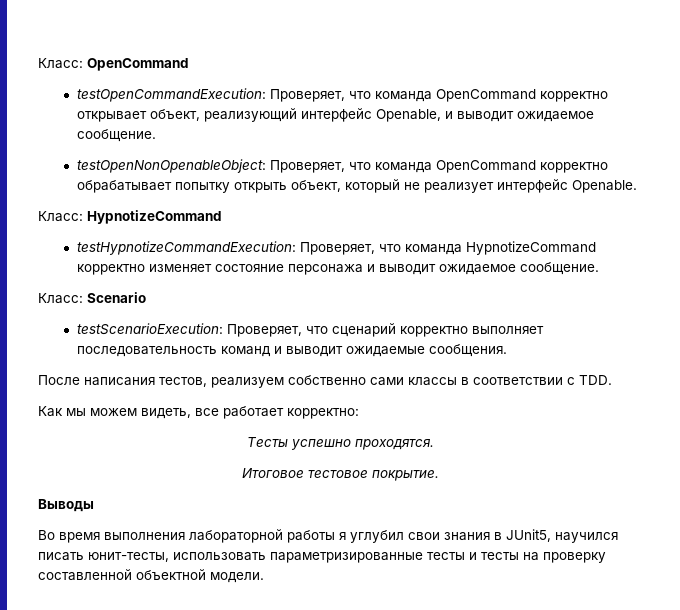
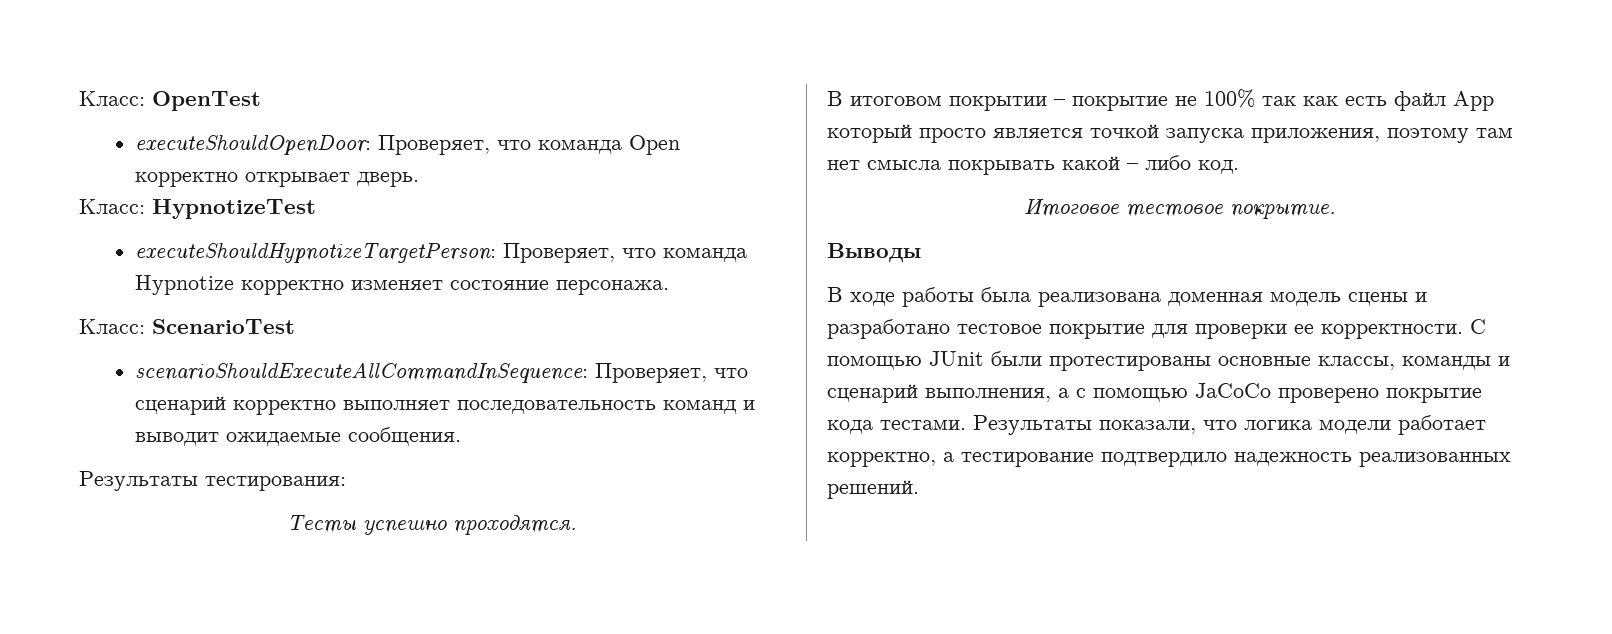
[38,58,189,71] [76,88,536,102] Класс: OpenCommand // testOpenCommandExecution: Проверяет, что команда OpenCommand -> [79,91,261,111] [135,135,681,155] Класс: OpenTest // executeShouldOpenDoor: Проверяет, что команда Open
[149,108,594,122] [76,129,156,142] [76,159,608,173] [76,179,637,193] [38,210,222,224] [76,241,596,255] [76,262,599,275] [38,292,146,304] [76,323,223,335] объект, реализующий интерфейс Openable, и выводит ожидаемое сообщение. // testOpenNonOpenableObject: Проверяет, что команда OpenCommand корректно обрабатывает попытку открыть объект, который не реализует интерфейс Openable. // Класс: HypnotizeCommand // testHypnotizeCommandExecution: Проверяет, что команда HypnotizeCommand корректно изменяет состояние персонажа и выводит ожидаемое сообщение. // Класс: Scenario // testScenarioExecution: -> [357,172,420,187] [79,199,316,219] [135,243,748,263] [135,275,670,295] [79,319,295,334] [135,362,589,384] дверь. // Класс: HypnotizeTest // executeShouldHypnotizeTargetPerson: Проверяет, что команда Hypnotize корректно изменяет состояние персонажа. // Класс: ScenarioTest // scenarioShouldExecuteAllCommandInSequence:
[38,375,612,388] [38,406,359,419] [246,437,434,450] [241,468,439,481] [38,499,94,512] [38,529,618,543] [38,552,606,563] [38,569,264,583] После написания тестов, реализуем собственно сами классы в соответствии с TDD. // Как мы можем видеть, все работает корректно: // Тесты успешно проходятся. // Итоговое тестовое покрытие. // Выводы // Во время выполнения лабораторной работы я углубил свои знания в JUnit5, научился писать юнит-тесты, использовать параметризированные тесты и тесты на проверку составленной объектной модели. -> [79,471,346,491] [287,515,577,536] [827,89,1494,111] [827,124,1513,143] [827,155,1239,175] [1024,199,1336,220] [827,243,921,262] [827,287,1427,307] [827,319,1486,339] [827,351,1510,371] [827,383,1482,403] [827,415,1486,435] [827,452,1511,467] [827,480,919,499] Результаты тестирования: // Тесты успешно проходятся. // В итоговом покрытии – покрытие не 100% так как есть файл App который просто является точкой запуска приложения, поэтому там нет смысла покрывать какой – либо код. // Итоговое тестовое покрытие. // Выводы // В ходе работы была реализована доменная модель сцены и разработано тестовое покрытие для проверки ее корректности. С помощью JUnit были протестированы основные классы, команды и сценарий выполнения, а с помощью JaCoCo проверено покрытие кода тестами. Результаты показали, что логика модели работает корректно, а тестирование подтвердило надежность реализованных решений.

